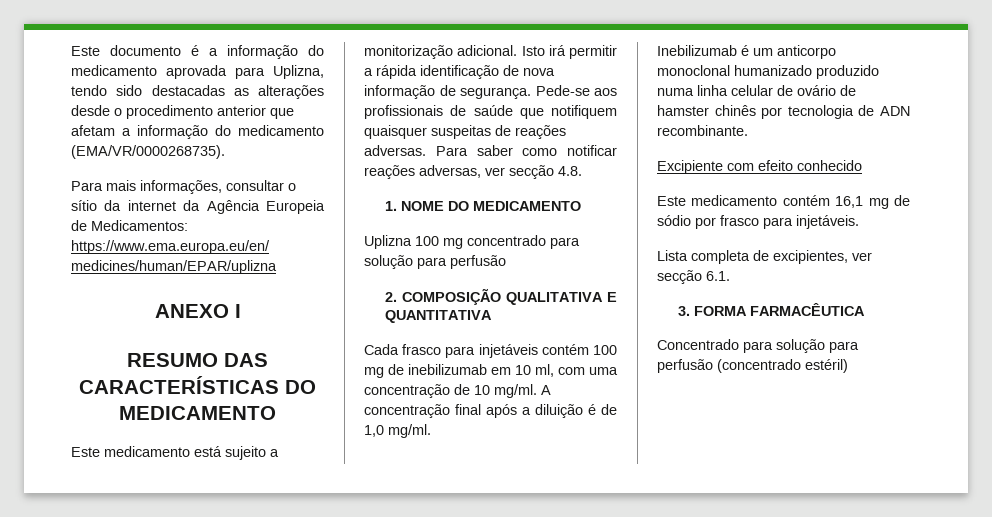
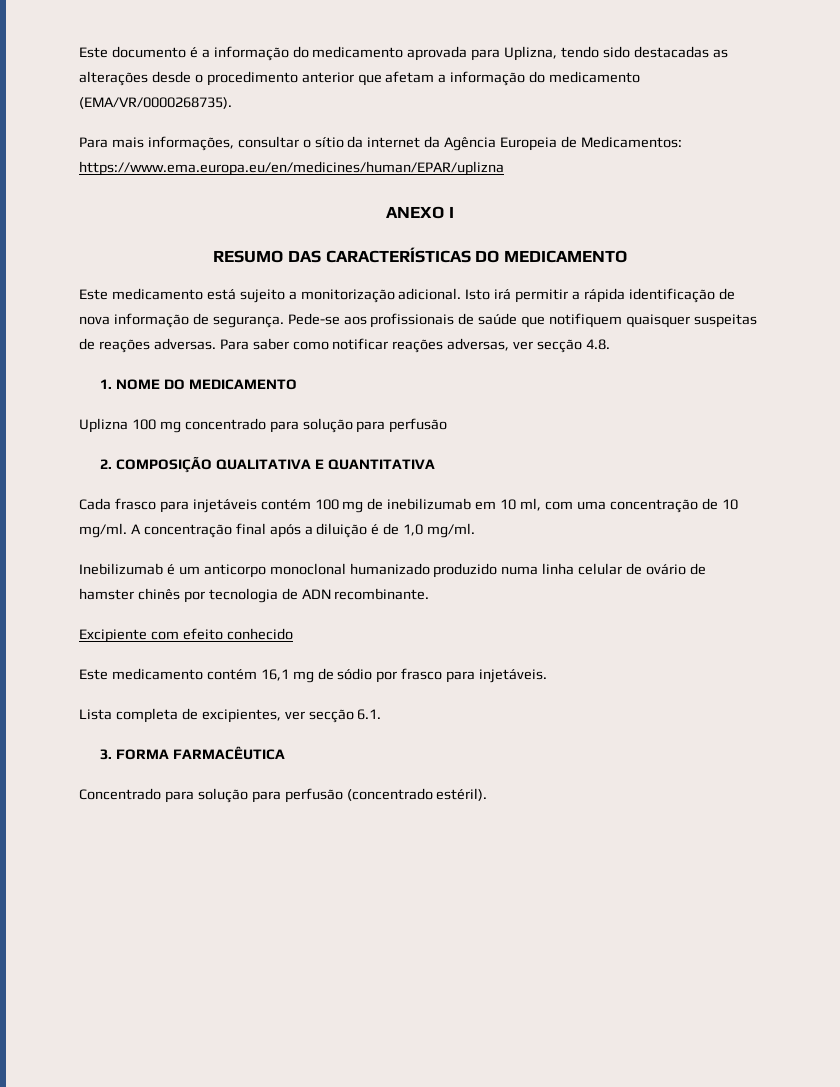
[805,359,848,373] estéril) -> [436,788,488,801] estéril).

